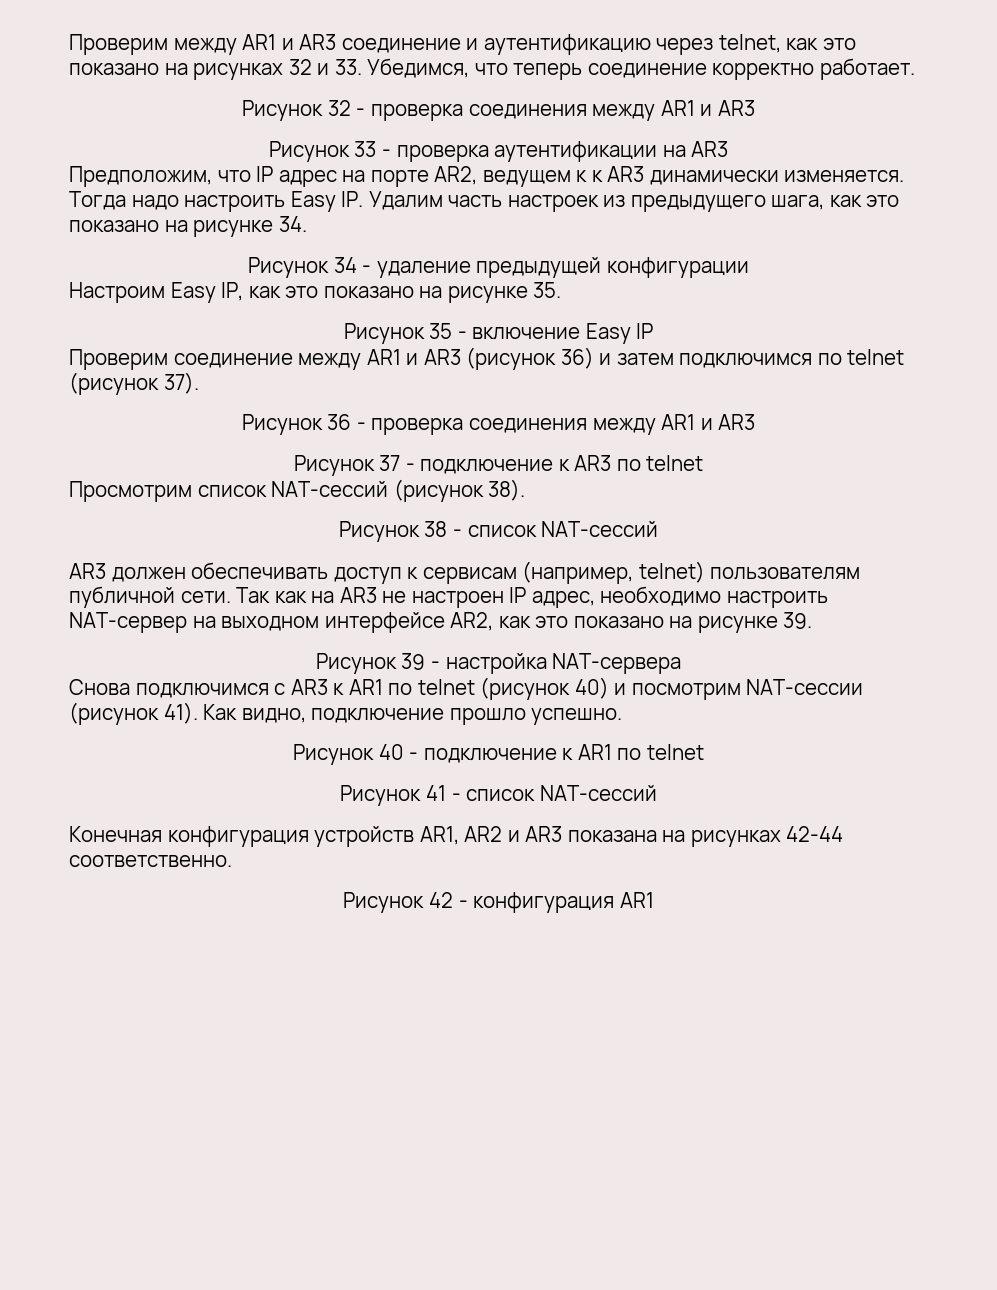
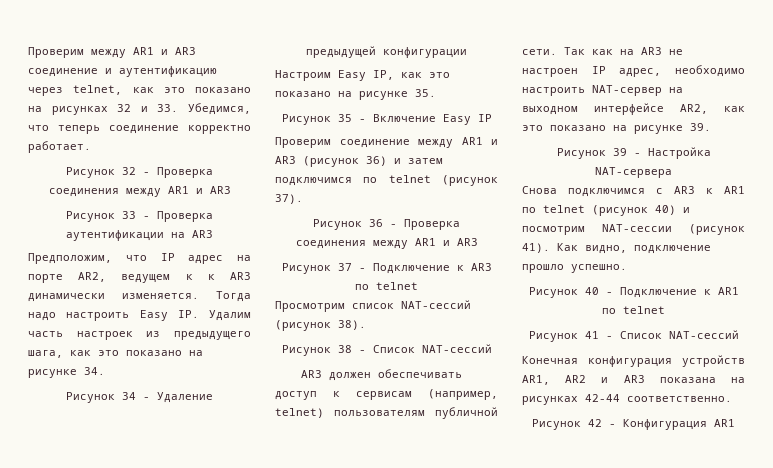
[370,104,463,121] проверка -> [157,167,213,178] Проверка
[396,145,489,162] проверка -> [157,211,213,222] Проверка
[376,261,471,278] удаление -> [157,392,213,403] Удаление
[472,327,581,340] включение -> [372,114,436,122] Включение
[371,418,464,435] проверка -> [404,219,460,230] Проверка
[420,459,554,474] подключение -> [372,263,450,274] Подключение
[467,525,537,537] список -> [372,345,415,353] Список
[445,653,547,674] настройка -> [647,147,711,159] Настройка
[423,748,557,763] подключение -> [619,287,697,298] Подключение
[466,789,536,801] список -> [619,331,662,339] Список
[473,892,615,913] конфигурация -> [623,419,707,430] Конфигурация

